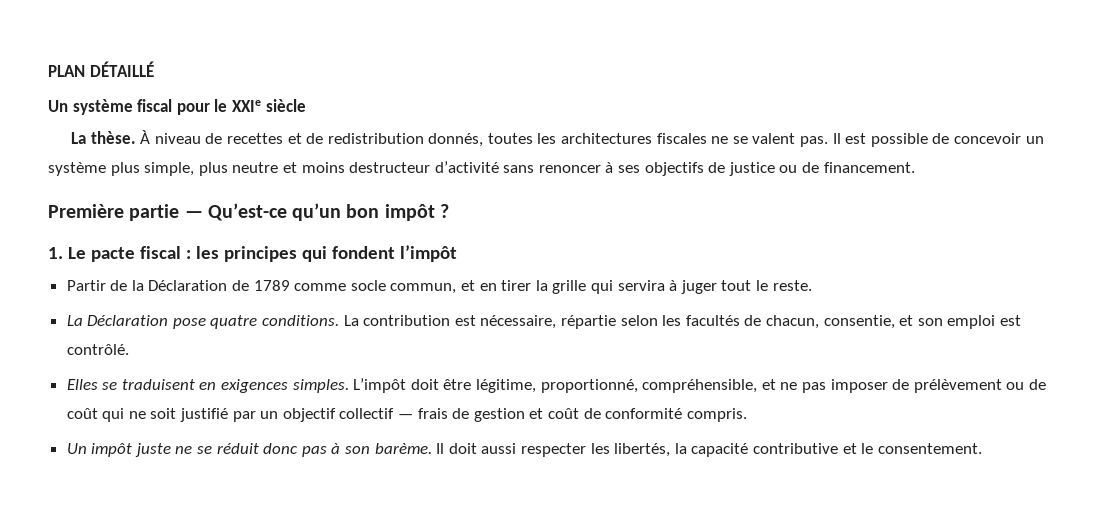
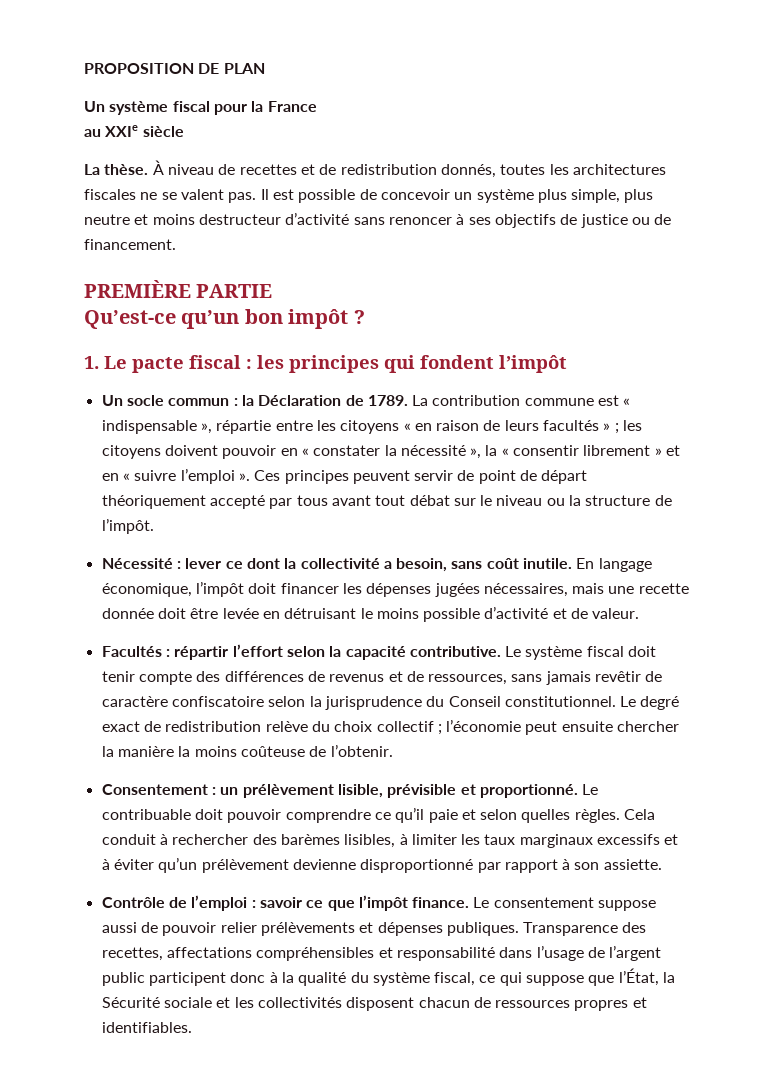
(48, 71) none -> [84,63,220,74] PROPOSITION DE
[89,61,154,77] DÉTAILLÉ -> (265, 68) none
[214,99,228,112] le -> [251,101,317,112] [84,129,101,137] la France // au
[48,204,203,221] Première partie — -> [84,280,273,298] PREMIÈRE PARTIE //
[66,280,812,294] [66,315,1021,329] [66,344,129,355] [66,378,1046,393] [66,408,747,422] [66,443,982,457] Partir de la Déclaration de 1789 comme socle commun, et en tirer la grille qui servira à juger tout le reste. // La Déclaration pose quatre conditions. La contribution est nécessaire, répartie selon les facultés de chacun, consentie, et son emploi est contrôlé. // Elles se traduisent en exigences simples. L’impôt doit être légitime, proportionné, compréhensible, et ne pas imposer de prélèvement ou de coût qui ne soit justifié par un objectif collectif — frais de gestion et coût de conformité compris. // Un impôt juste ne se réduit donc pas à son barème. Il doit aussi respecter les libertés, la capacité contributive et le consentement. -> [101,395,631,406] [101,420,643,434] [101,445,681,459] [101,468,588,484] [101,495,672,509] [101,518,154,534] [101,558,652,572] [101,581,689,597] [101,606,640,622] [101,644,657,660] [101,671,663,685] [101,696,680,710] [101,719,680,735] [101,744,393,757] [101,784,599,798] [101,807,656,823] [101,834,679,848] [101,857,662,873] [101,895,657,911] [101,922,647,936] [101,945,662,961] [101,968,676,986] [101,997,647,1011] [101,1022,192,1033] Un socle commun : la Déclaration de 1789. La contribution commune est « indispensable », répartie entre les citoyens « en raison de leurs facultés » ; les citoyens doivent pouvoir en « constater la nécessité », la « consentir librement » et en « suivre l’emploi ». Ces principes peuvent servir de point de départ théoriquement accepté par tous avant tout débat sur le niveau ou la structure de l’impôt. // Nécessité : lever ce dont la collectivité a besoin, sans coût inutile. En langage économique, l’impôt doit financer les dépenses jugées nécessaires, mais une recette donnée doit être levée en détruisant le moins possible d’activité et de valeur. // Facultés : répartir l’effort selon la capacité contributive. Le système fiscal doit tenir compte des différences de revenus et de ressources, sans jamais revêtir de caractère confiscatoire selon la jurisprudence du Conseil constitutionnel. Le degré exact de redistribution relève du choix collectif ; l’économie peut ensuite chercher la manière la moins coûteuse de l’obtenir. // Consentement : un prélèvement lisible, prévisible et proportionné. Le contribuable doit pouvoir comprendre ce qu’il paie et selon quelles règles. Cela conduit à rechercher des barèmes lisibles, à limiter les taux marginaux excessifs et à éviter qu’un prélèvement devienne disproportionné par rapport à son assiette. // Contrôle de l’emploi : savoir ce que l’impôt finance. Le consentement suppose aussi de pouvoir relier prélèvements et dépenses publiques. Transparence des recettes, affectations compréhensibles et responsabilité dans l’usage de l’argent public participent donc à la qualité du système fiscal, ce qui suppose que l’État, la Sécurité sociale et les collectivités disposent chacun de ressources propres et identifiables.

